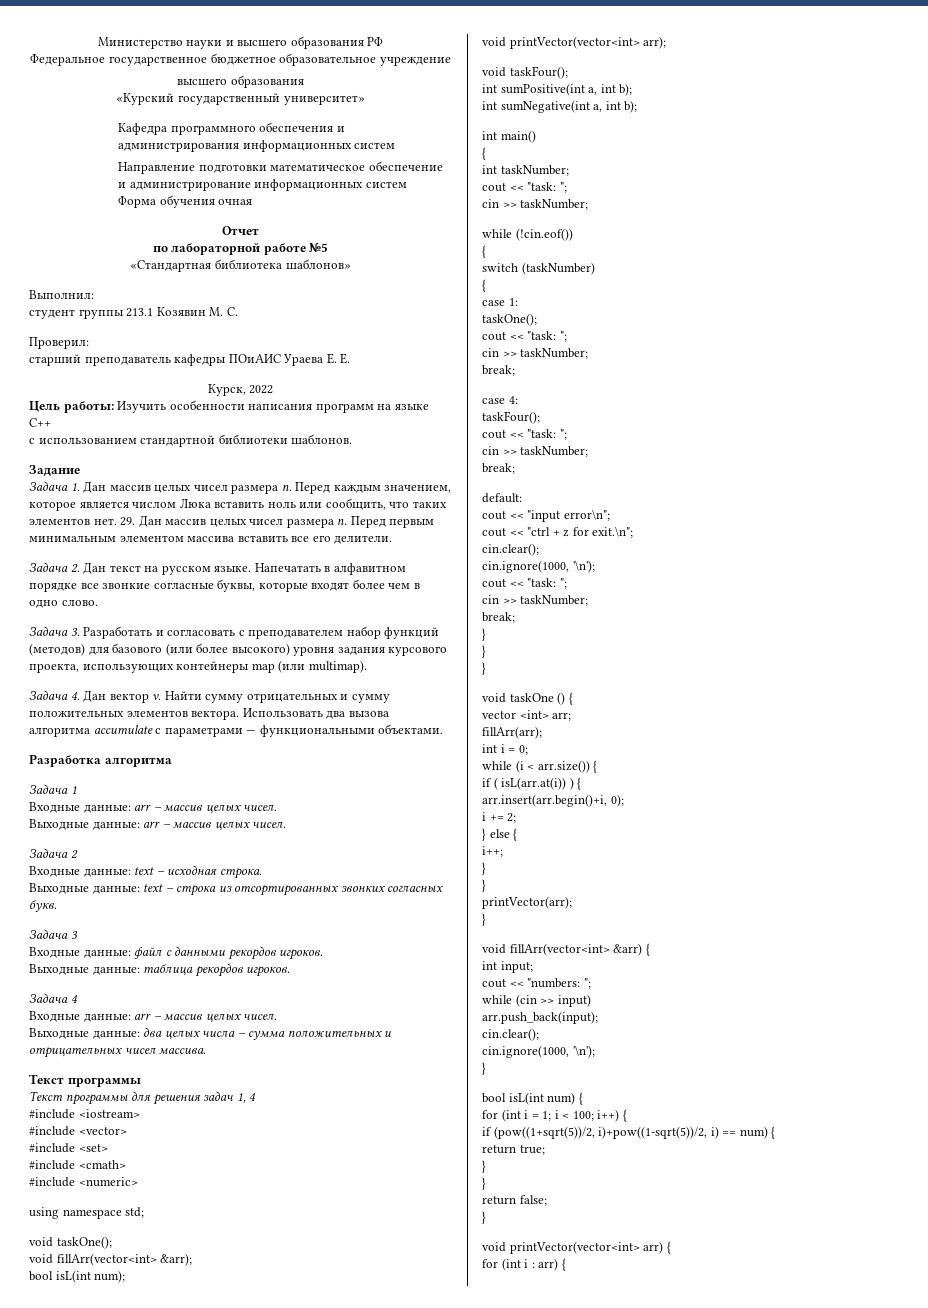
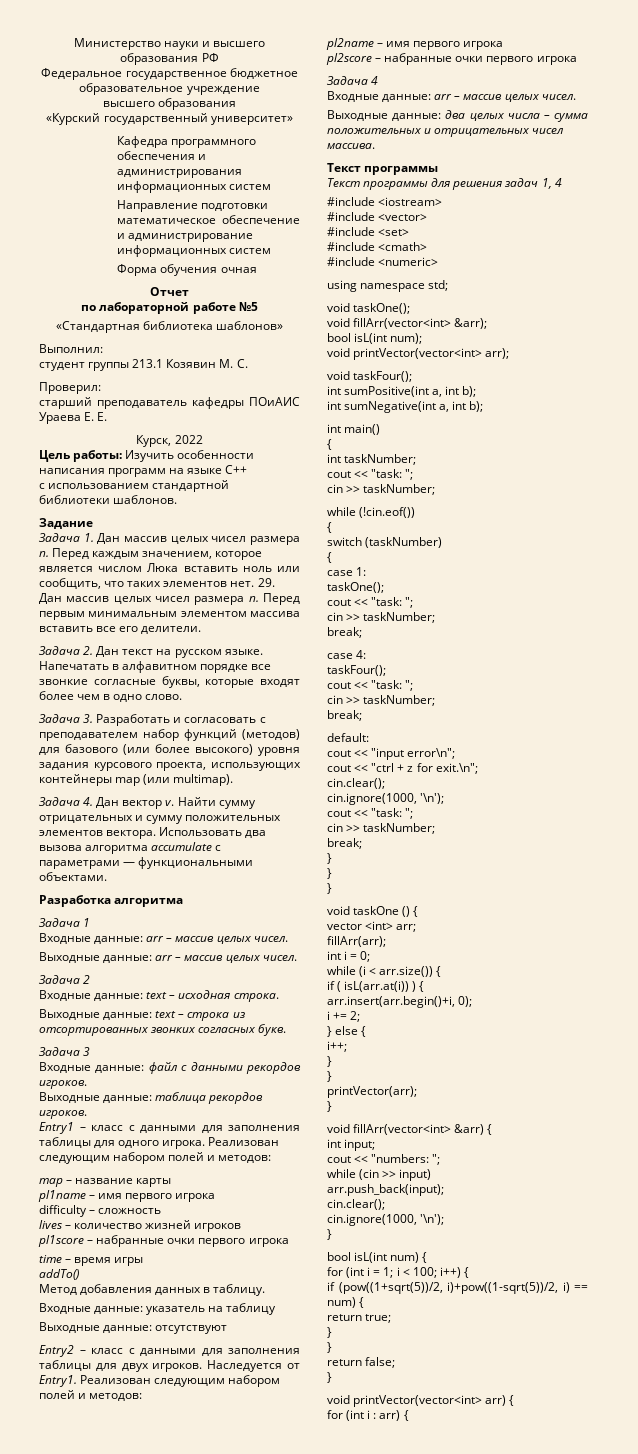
(291, 971) none -> [39,1122,300,1134] [39,1137,280,1149] [39,1152,272,1164] [39,1178,172,1187] [38,1190,216,1202] [39,1205,162,1217] [39,1220,242,1232] [38,1235,289,1247] [39,1255,144,1266] [39,1269,79,1280] [39,1284,266,1296] [39,1303,277,1315] [39,1322,228,1334] [39,1345,300,1357] [39,1360,300,1372] [39,1375,281,1387] [39,1390,143,1401] [326,38,504,50] [326,53,577,65] // Entry1 – класс с данными для заполнения таблицы для одного игрока. Реализован следующим набором полей и методов: // map – название карты // pl1name – имя первого игрока // difficulty – сложность // lives – количество жизней игроков // pl1score – набранные очки первого игрока // time – время игры // addTo() // Метод добавления данных в таблицу. // Входные данные: указатель на таблицу // Выходные данные: отсутствуют // Entry2 – класс с данными для заполнения таблицы для двух игроков. Наследуется от Entry1. Реализован следующим набором полей и методов: // pl2name – имя первого игрока // pl2score – набранные очки первого игрока

